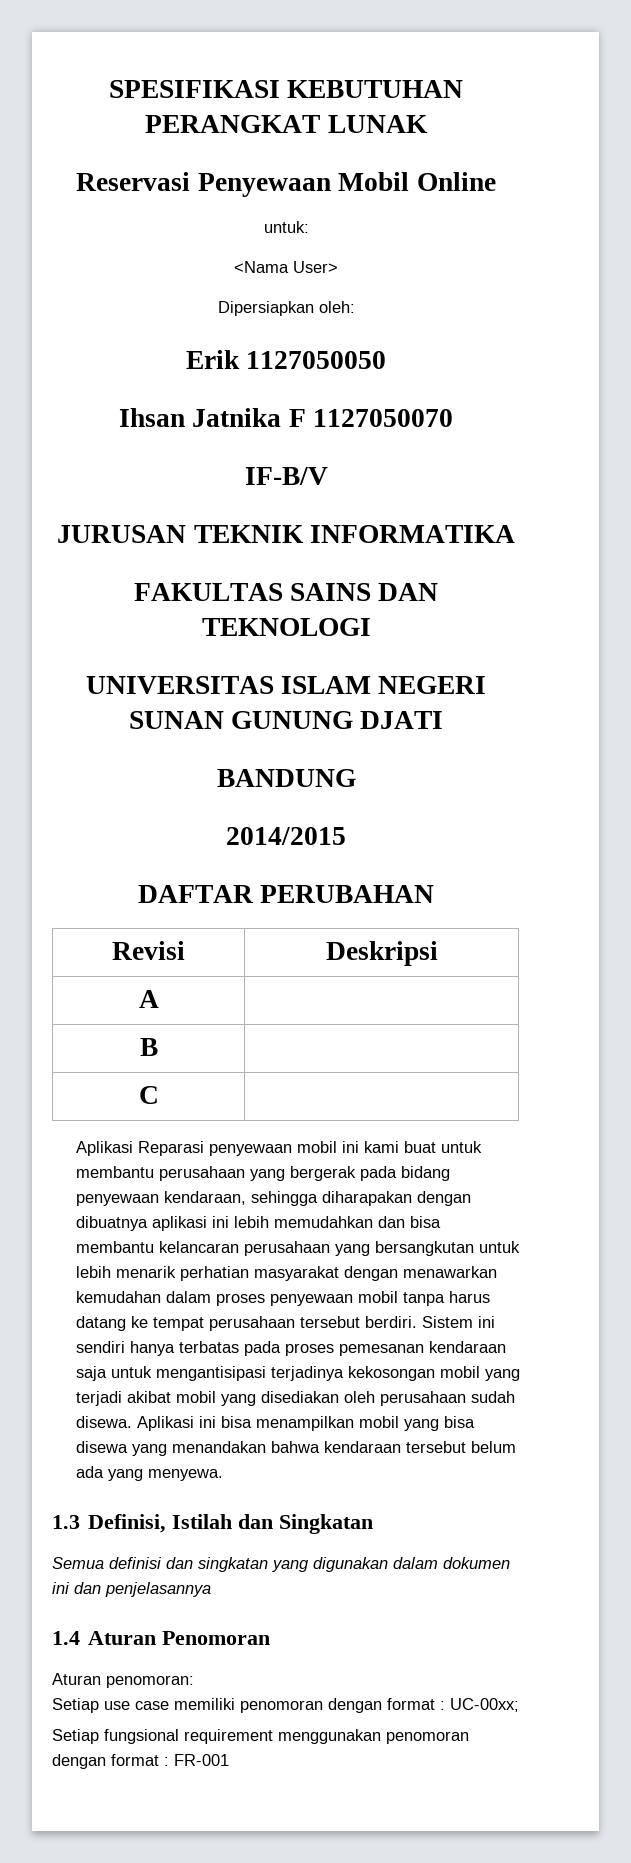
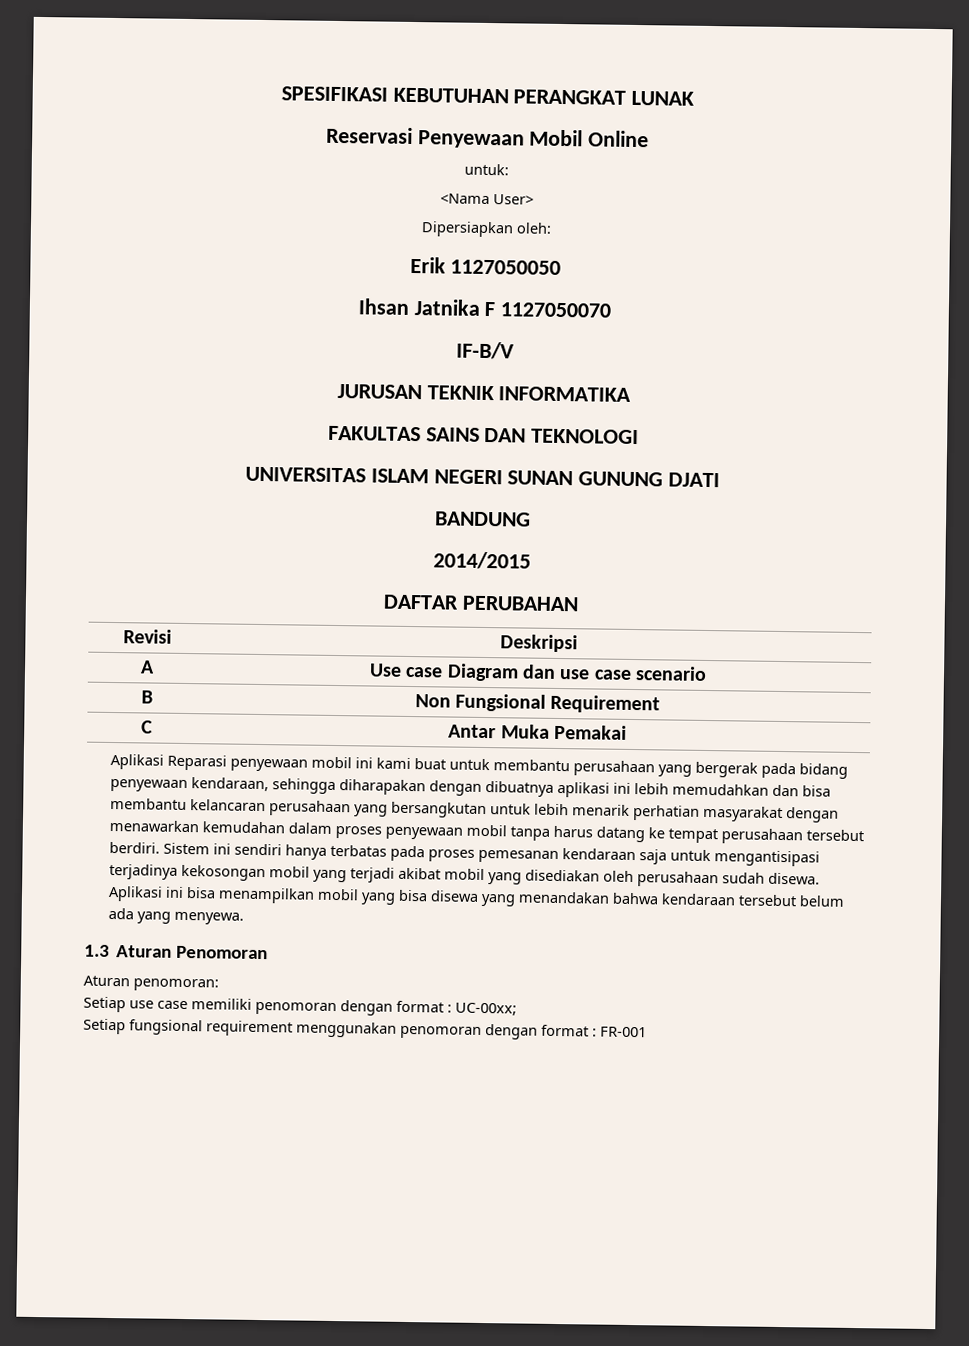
[139,1038,158,1056] [138,1086,159,1104] // B | // C | -> [369,663,707,682] [140,690,153,704] [414,693,661,714] [140,720,153,734] [448,724,627,740] Use case Diagram dan use case scenario // B | Non Fungsional Requirement // C | Antar Muka Pemakai
[88,1514,374,1534] [52,1557,510,1572] [52,1582,211,1597] [52,1631,80,1645] Definisi, Istilah dan Singkatan // Semua definisi dan singkatan yang digunakan dalam dokumen ini dan penjelasannya // 1.4 -> (110, 950) none

